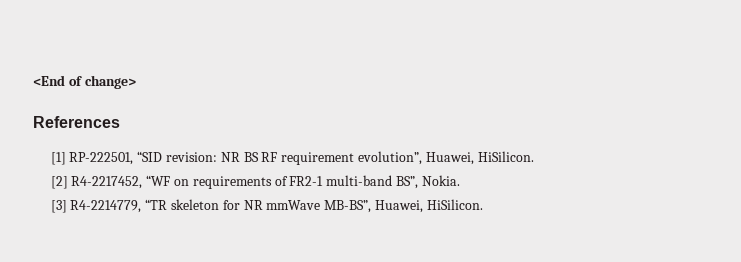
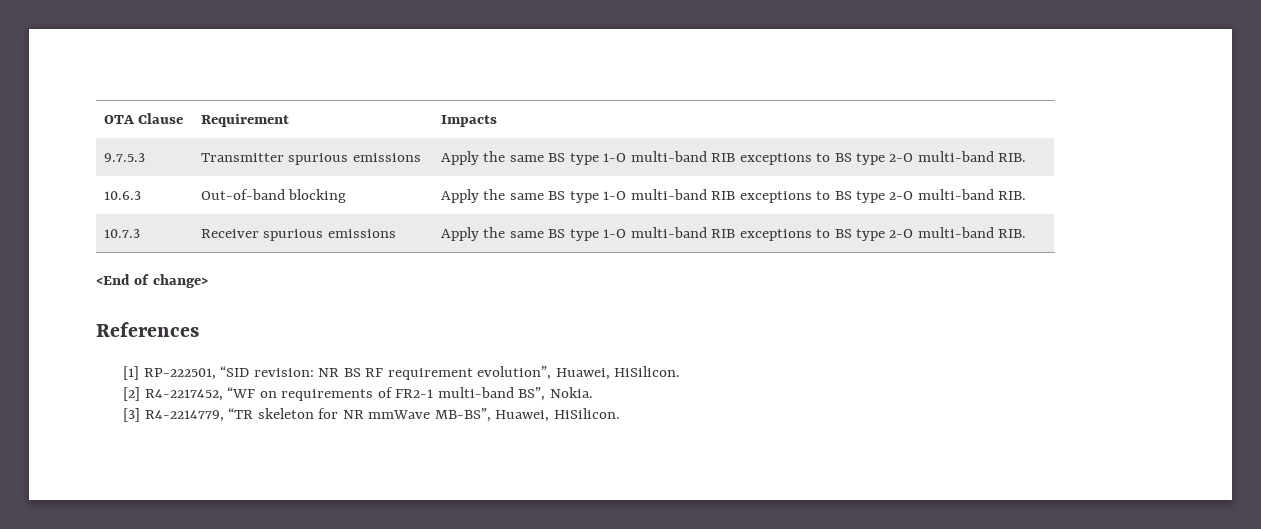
(33, 80) none -> [104,113,184,124] [201,114,290,127] [441,115,498,127] [104,153,146,162] [201,153,421,165] [441,151,1027,165] [104,191,142,200] [201,189,347,203] [441,189,1027,203] [104,229,141,238] [201,229,396,241] [441,227,1027,241] OTA Clause | Requirement | Impacts // 9.7.5.3 | Transmitter spurious emissions | Apply the same BS type 1-O multi-band RIB exceptions to BS type 2-O multi-band RIB. // 10.6.3 | Out-of-band blocking | Apply the same BS type 1-O multi-band RIB exceptions to BS type 2-O multi-band RIB. // 10.7.3 | Receiver spurious emissions | Apply the same BS type 1-O multi-band RIB exceptions to BS type 2-O multi-band RIB. //

